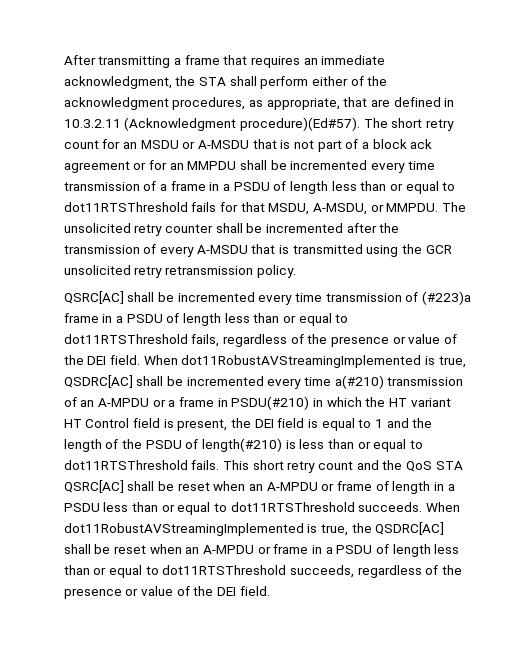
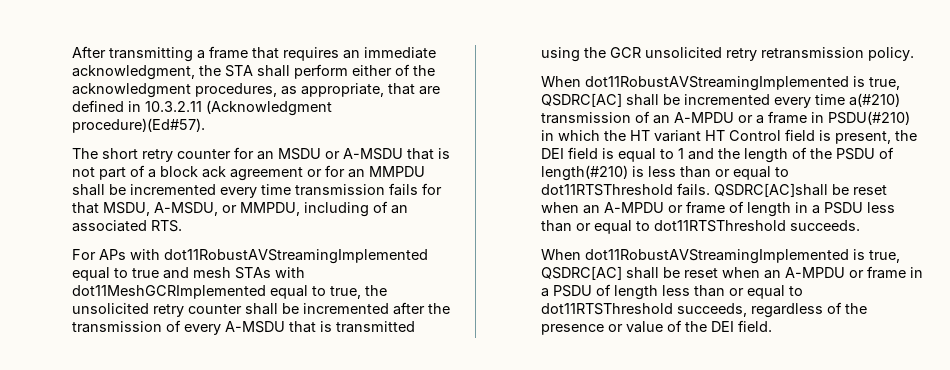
(361, 124) none -> (205, 125) //
[63,140,99,149] count -> [176,149,231,159] counter
[143,181,456,194] [63,202,188,212] of a frame in a PSDU of length less than or equal to dot11RTSThreshold -> (385, 190) none
[386,202,466,212] MMPDU. The -> [239,201,408,217] [71,220,182,232] [71,249,428,264] [71,267,305,281] [71,285,387,299] MMPDU, including of an associated RTS. // For APs with dot11RobustAVStreamingImplemented equal to true and mesh STAs with dot11MeshGCRImplemented equal to true, the
[63,291,471,305] [63,313,349,326] [63,334,457,347] [63,355,141,365] QSRC[AC] shall be incremented every time transmission of (#223)a frame in a PSDU of length less than or equal to dot11RTSThreshold fails, regardless of the presence or value of the DEI field. -> (914, 54) none
[223,460,463,473] [63,480,155,493] This short retry count and the QoS STA QSRC[AC] shall -> [713,183,828,197] QSDRC[AC]shall
[425,502,460,512] [63,523,372,536] When dot11RobustAVStreamingImplemented is true, the -> [540,249,900,264] // When dot11RobustAVStreamingImplemented is true,

